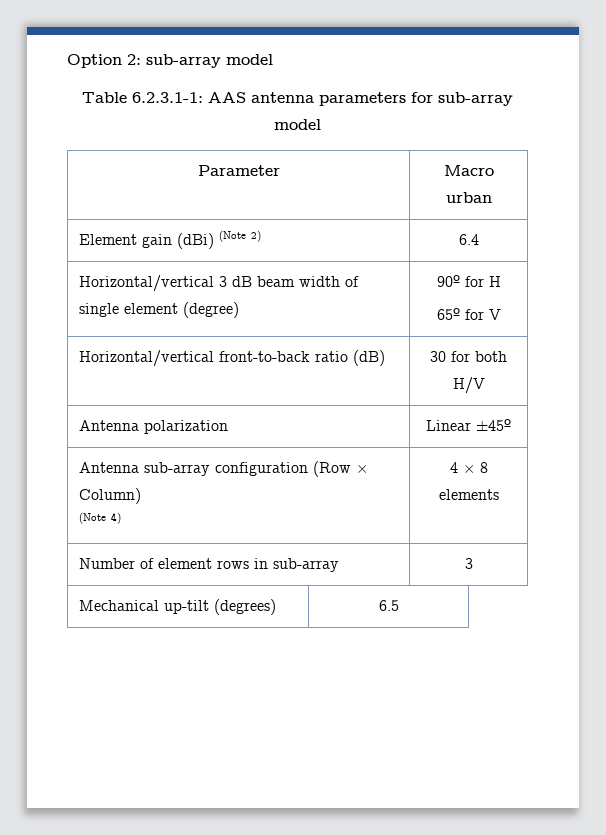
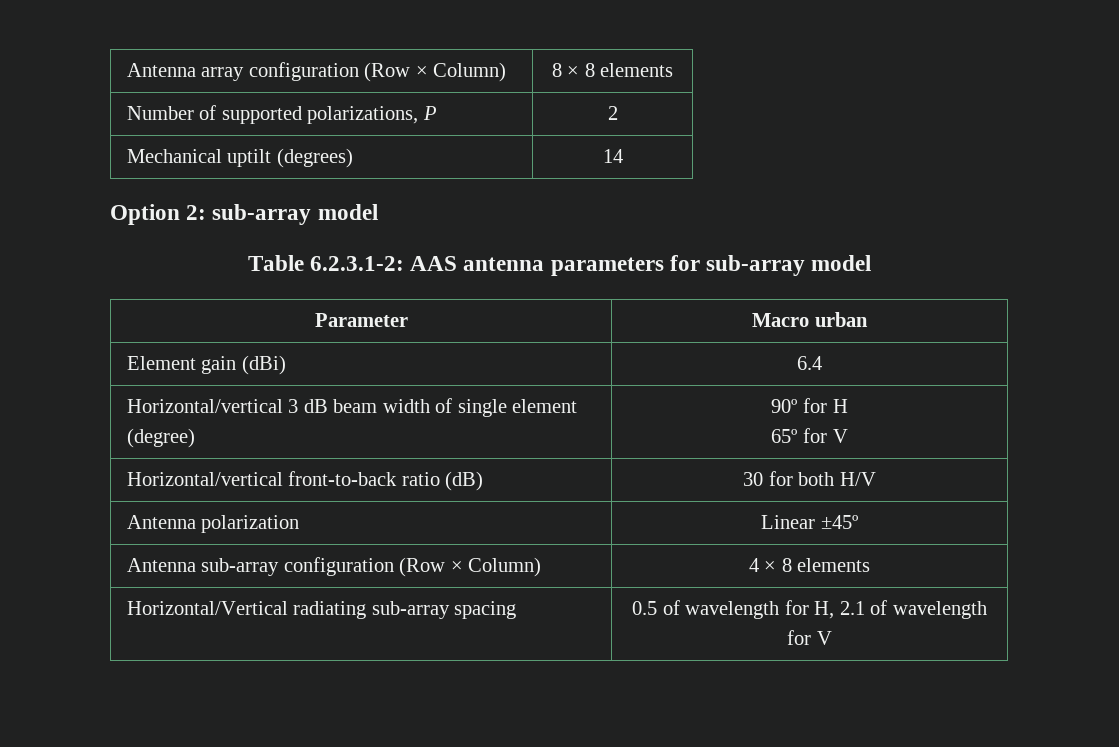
(67, 61) none -> [126,62,507,82] [551,63,674,77] [126,105,437,124] [607,106,618,120] [126,148,353,168] [602,149,623,163] Antenna array configuration (Row × Column) | 8 × 8 elements // Number of supported polarizations, P | 2 // Mechanical uptilt (degrees) | 14 //
[132,92,203,103] 6.2.3.1-1: -> [309,256,404,271] 6.2.3.1-2:
[219,230,262,242] (Note 2) -> (286, 365) none
[79,512,122,524] // (Note 4) -> (542, 567) none
[79,558,340,572] [464,558,473,569] [79,599,277,615] [378,600,399,611] Number of element rows in sub-array | 3 // Mechanical up-tilt (degrees) | 6.5 -> [126,601,517,619] [632,600,987,619] [787,630,832,645] Horizontal/Vertical radiating sub-array spacing | 0.5 of wavelength for H, 2.1 of wavelength for V

